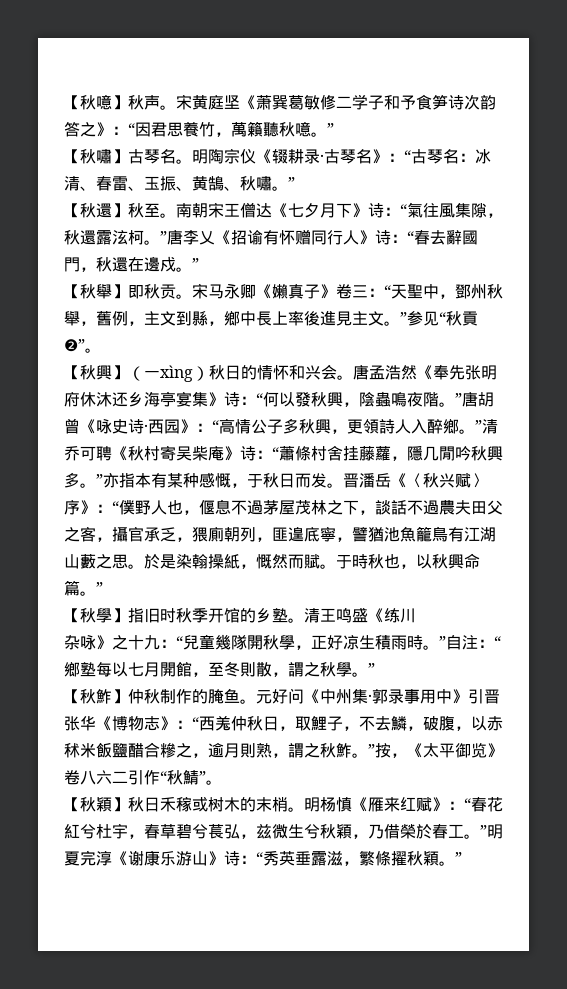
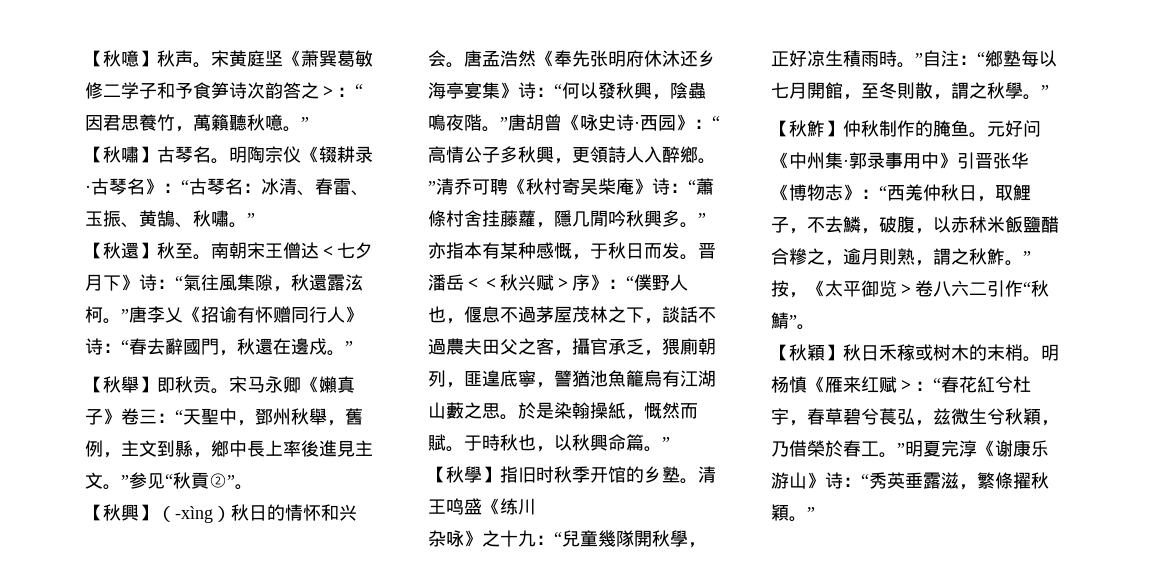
[96,122,112,137] 》 -> [319,86,337,97] ＞
[272,203,288,218] 《 -> [319,246,337,257] ＜
[64,339,85,352] ❷” -> [209,473,235,488] ②”
[144,365,193,382] 一xìng -> [175,506,213,523] -xìng
[391,473,487,488] 《〈秋兴赋〉 -> [464,274,572,291] ＜＜秋兴赋＞
[432,526,448,542] 鳥 -> [644,370,662,387] 烏
[487,743,503,758] 》 -> [897,284,915,295] ＞
[432,797,448,812] 》 -> [897,380,915,391] ＞

